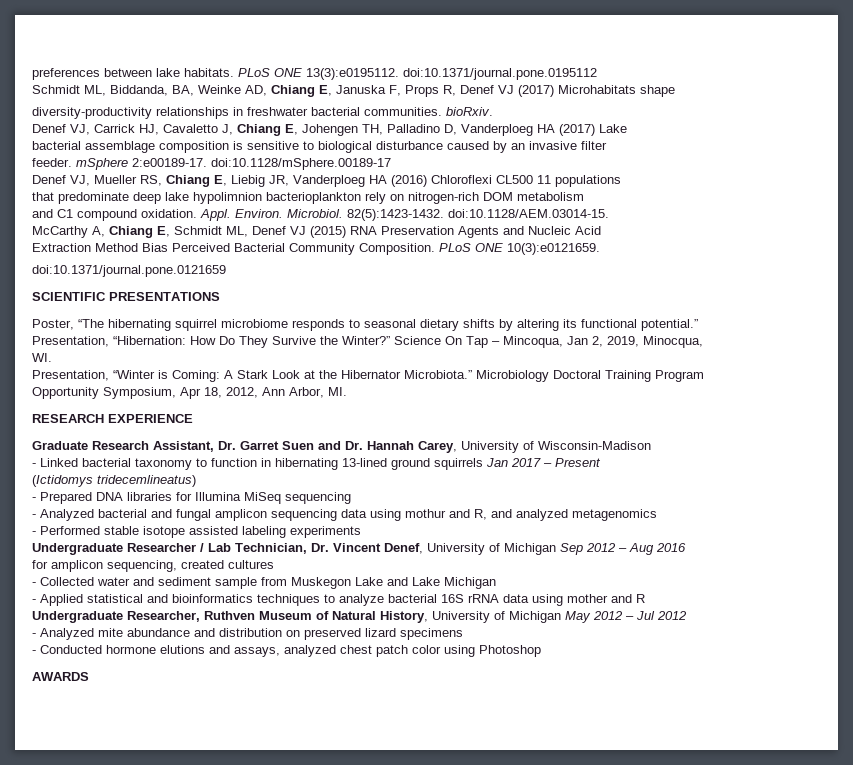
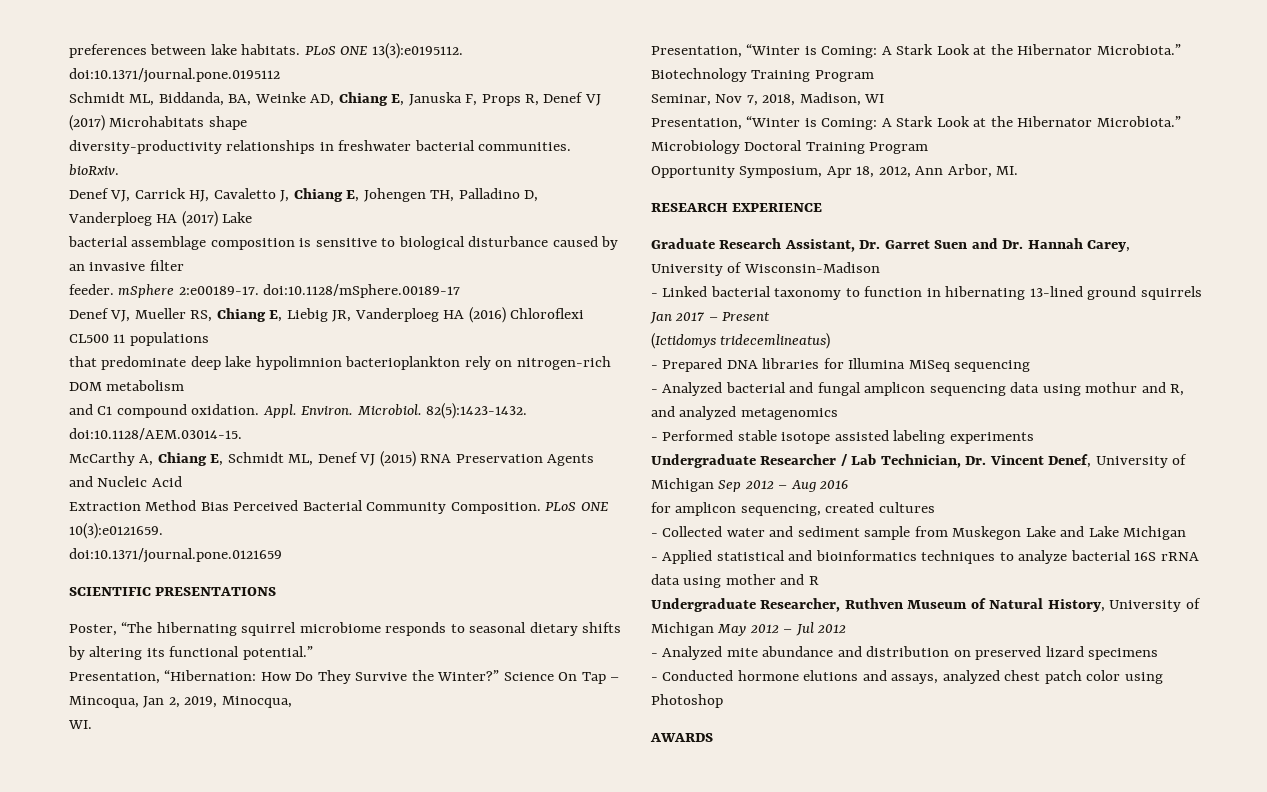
(52, 357) none -> [651,44,1181,58] [651,68,874,82] [651,92,885,106] // Presentation, “Winter is Coming: A Stark Look at the Hibernator Microbiota.” Biotechnology Training Program // Seminar, Nov 7, 2018, Madison, WI

